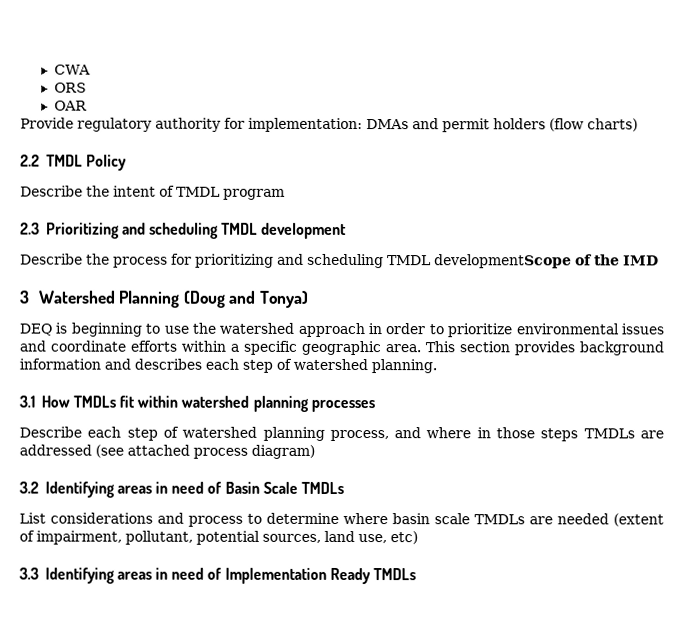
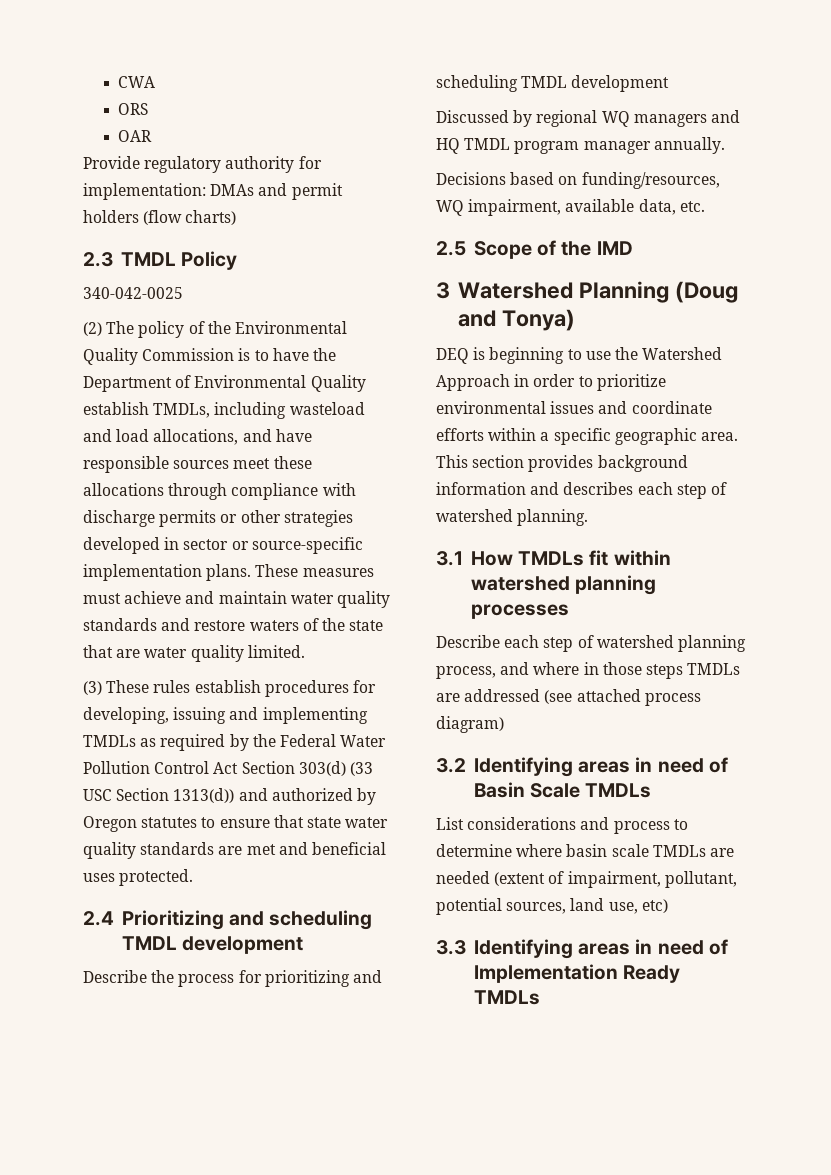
[20,154,40,167] 2.2 -> [83,252,113,267] 2.3
[20,185,285,200] [20,222,40,235] Describe the intent of TMDL program // 2.3 -> [83,287,183,299] [83,321,347,338] [83,348,336,365] [83,375,366,392] [83,402,365,419] [83,429,312,445] [83,456,312,473] [83,483,356,500] [83,510,353,527] [83,537,363,554] [83,564,374,581] [83,591,390,608] [83,618,384,631] [83,645,305,662] [83,680,376,697] [83,707,368,724] [83,734,387,751] [83,761,373,776] [83,788,376,805] [83,815,389,832] [83,842,386,859] [83,869,194,886] [83,911,114,926] 340-042-0025 // (2) The policy of the Environmental Quality Commission is to have the Department of Environmental Quality establish TMDLs, including wasteload and load allocations, and have responsible sources meet these allocations through compliance with discharge permits or other strategies developed in sector or source-specific implementation plans. These measures must achieve and maintain water quality standards and restore waters of the state that are water quality limited. // (3) These rules establish procedures for developing, issuing and implementing TMDLs as required by the Federal Water Pollution Control Act Section 303(d) (33 USC Section 1313(d)) and authorized by Oregon statutes to ensure that state water quality standards are met and beneficial uses protected. // 2.4
[434,254,572,269] developmentScope -> [571,75,670,92] [436,110,740,127] [436,137,725,154] [436,172,720,189] [436,199,705,216] [436,241,532,259] development // Discussed by regional WQ managers and HQ TMDL program manager annually. // Decisions based on funding/resources, WQ impairment, available data, etc. // 2.5 Scope
[219,322,365,338] watershed approach -> [642,347,723,360] [436,374,510,391] Watershed Approach

